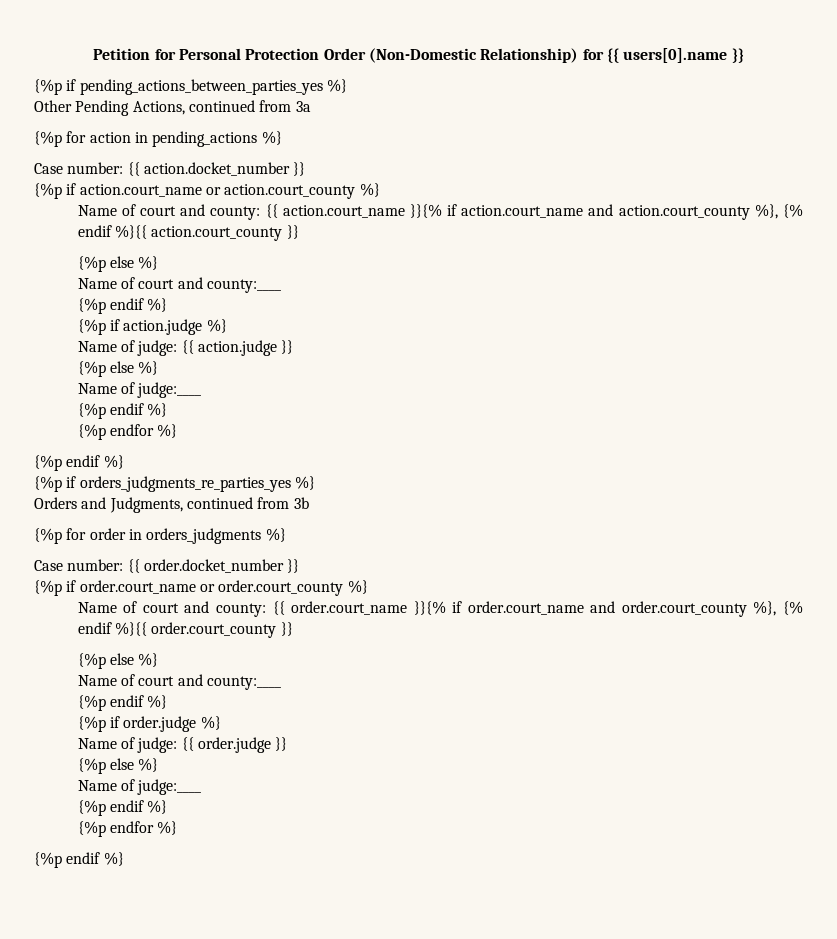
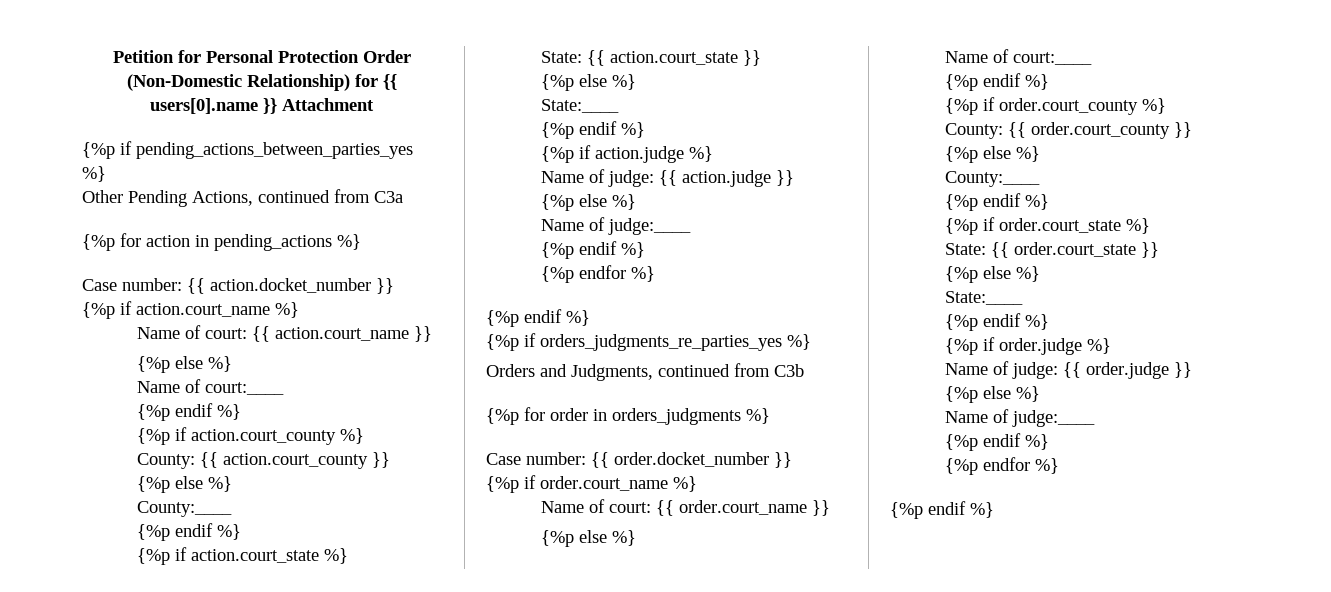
(744, 55) none -> [282,98,374,111] Attachment
[295,101,311,112] 3a -> [374,191,403,203] C3a
[205,183,380,199] [77,204,803,220] [77,225,299,241] [77,256,159,272] [77,277,281,293] or action.court_county %} // Name of court and county: {{ action.court_name }}{% if action.court_name and action.court_county %}, {% endif %}{{ action.court_county }} // {%p else %} // Name of court and county:____ -> [275,302,299,318] [137,325,433,342] [137,356,233,373] [137,379,285,395] [137,403,242,421] [137,427,365,445] [137,452,391,469] [137,476,233,493] [137,501,233,517] [137,523,242,541] [137,547,349,565] [541,50,762,66] [541,74,637,91] [541,99,620,113] %} // Name of court: {{ action.court_name }} // {%p else %} // Name of court:____ // {%p endif %} // {%p if action.court_county %} // County: {{ action.court_county }} // {%p else %} // County:____ // {%p endif %} // {%p if action.court_state %} // State: {{ action.court_state }} // {%p else %} // State:____
[293,497,309,509] 3b -> [774,364,804,377] C3b
[199,580,368,596] [77,601,803,617] [77,622,293,638] [77,653,159,669] [77,674,281,690] or order.court_county %} // Name of court and county: {{ order.court_name }}{% if order.court_name and order.court_county %}, {% endif %}{{ order.court_county }} // {%p else %} // Name of court and county:____ -> [673,476,697,492] [541,499,831,516] [541,530,637,547] [945,49,1093,65] [945,73,1050,91] [945,97,1167,115] [945,122,1193,139] [945,146,1041,163] [945,171,1041,187] [945,193,1050,211] [945,217,1151,235] [945,242,1160,258] [945,266,1041,283] [945,291,1024,305] %} // Name of court: {{ order.court_name }} // {%p else %} // Name of court:____ // {%p endif %} // {%p if order.court_county %} // County: {{ order.court_county }} // {%p else %} // County:____ // {%p endif %} // {%p if order.court_state %} // State: {{ order.court_state }} // {%p else %} // State:____

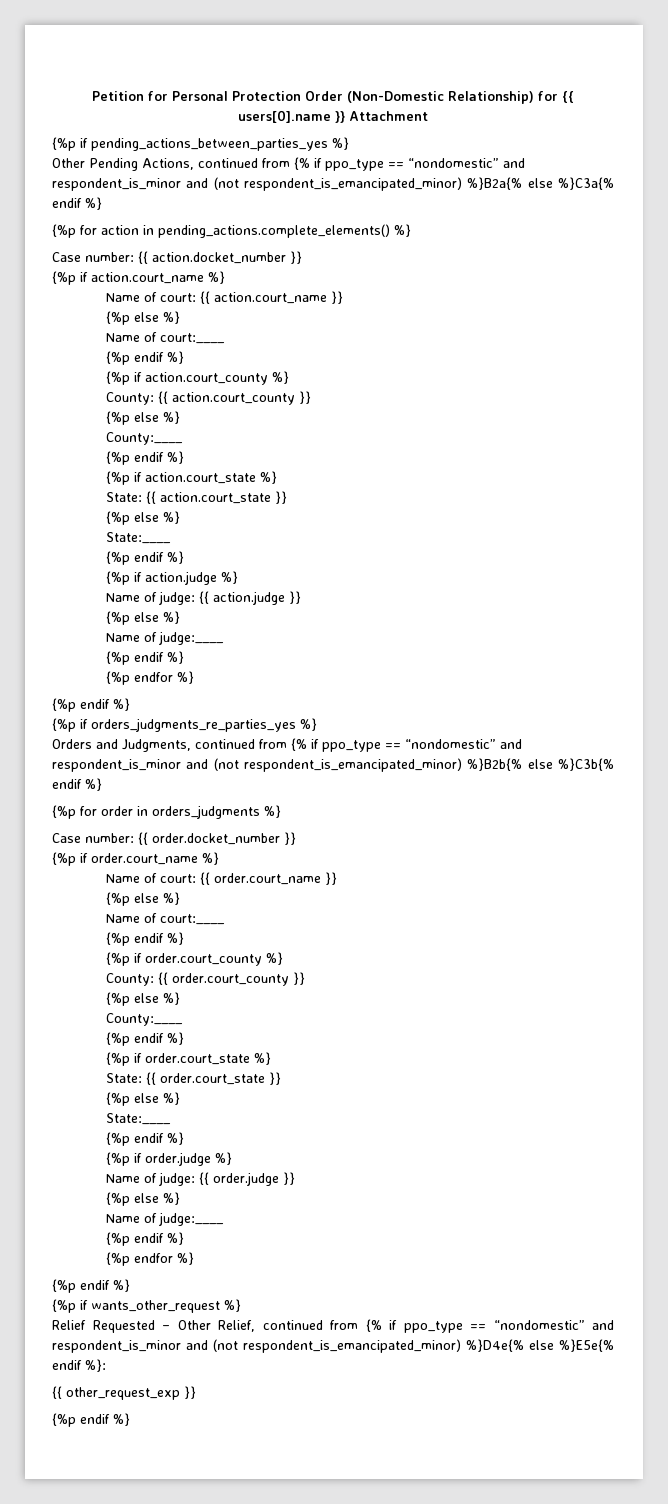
[374,191,403,203] C3a -> [294,157,525,171] [52,177,614,191] [52,197,102,210] {% if ppo_type == “nondomestic” and respondent_is_minor and (not respondent_is_emancipated_minor) %}B2a{% else %}C3a{% endif %}
[214,234,332,251] pending_actions -> [158,224,390,238] pending_actions.complete_elements()
[774,364,804,377] C3b -> [291,738,522,752] [52,758,614,772] [52,778,102,791] {% if ppo_type == “nondomestic” and respondent_is_minor and (not respondent_is_emancipated_minor) %}B2b{% else %}C3b{% endif %}
(994, 510) none -> [52,1299,241,1313] [52,1319,614,1333] [52,1339,614,1353] [52,1359,106,1372] [52,1386,196,1400] [52,1413,130,1427] // {%p if wants_other_request %} // Relief Requested – Other Relief, continued from {% if ppo_type == “nondomestic” and respondent_is_minor and (not respondent_is_emancipated_minor) %}D4e{% else %}E5e{% endif %}: // {{ other_request_exp }} // {%p endif %}

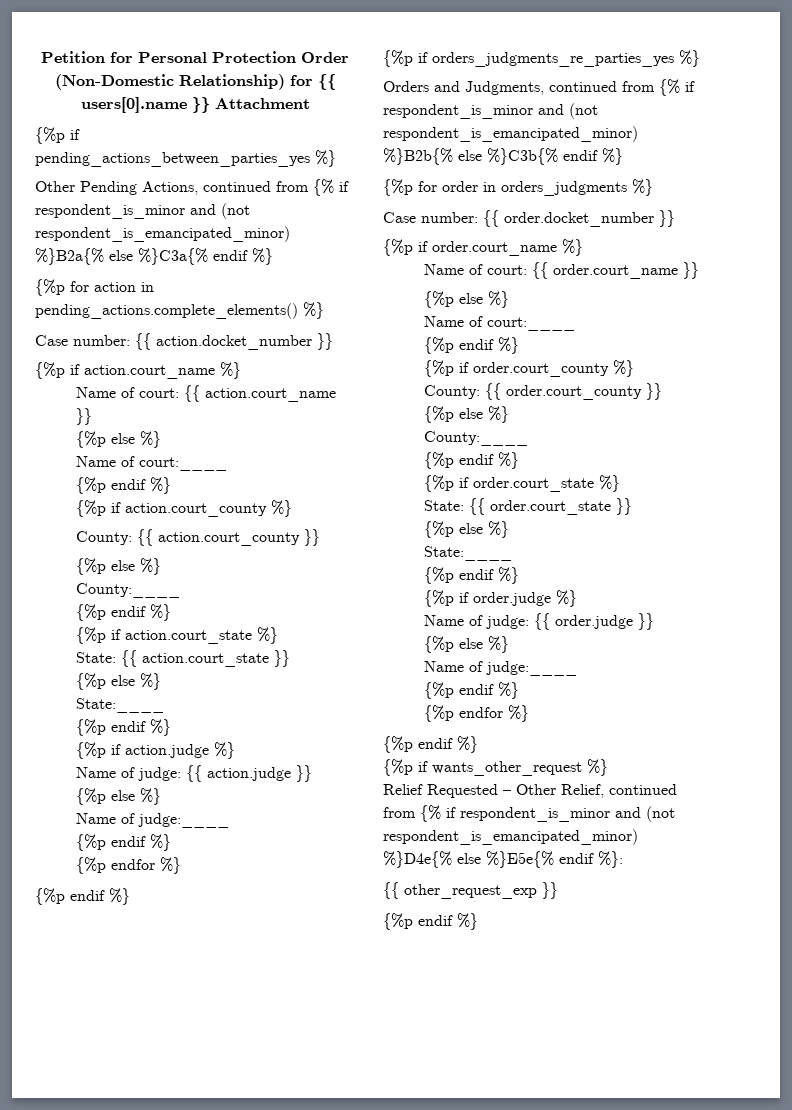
[325,158,525,171] ppo_type == “nondomestic” and -> (349, 186) none
[322,739,522,752] ppo_type == “nondomestic” and -> (695, 86) none
[403,1320,614,1333] ppo_type == “nondomestic” and -> (456, 812) none

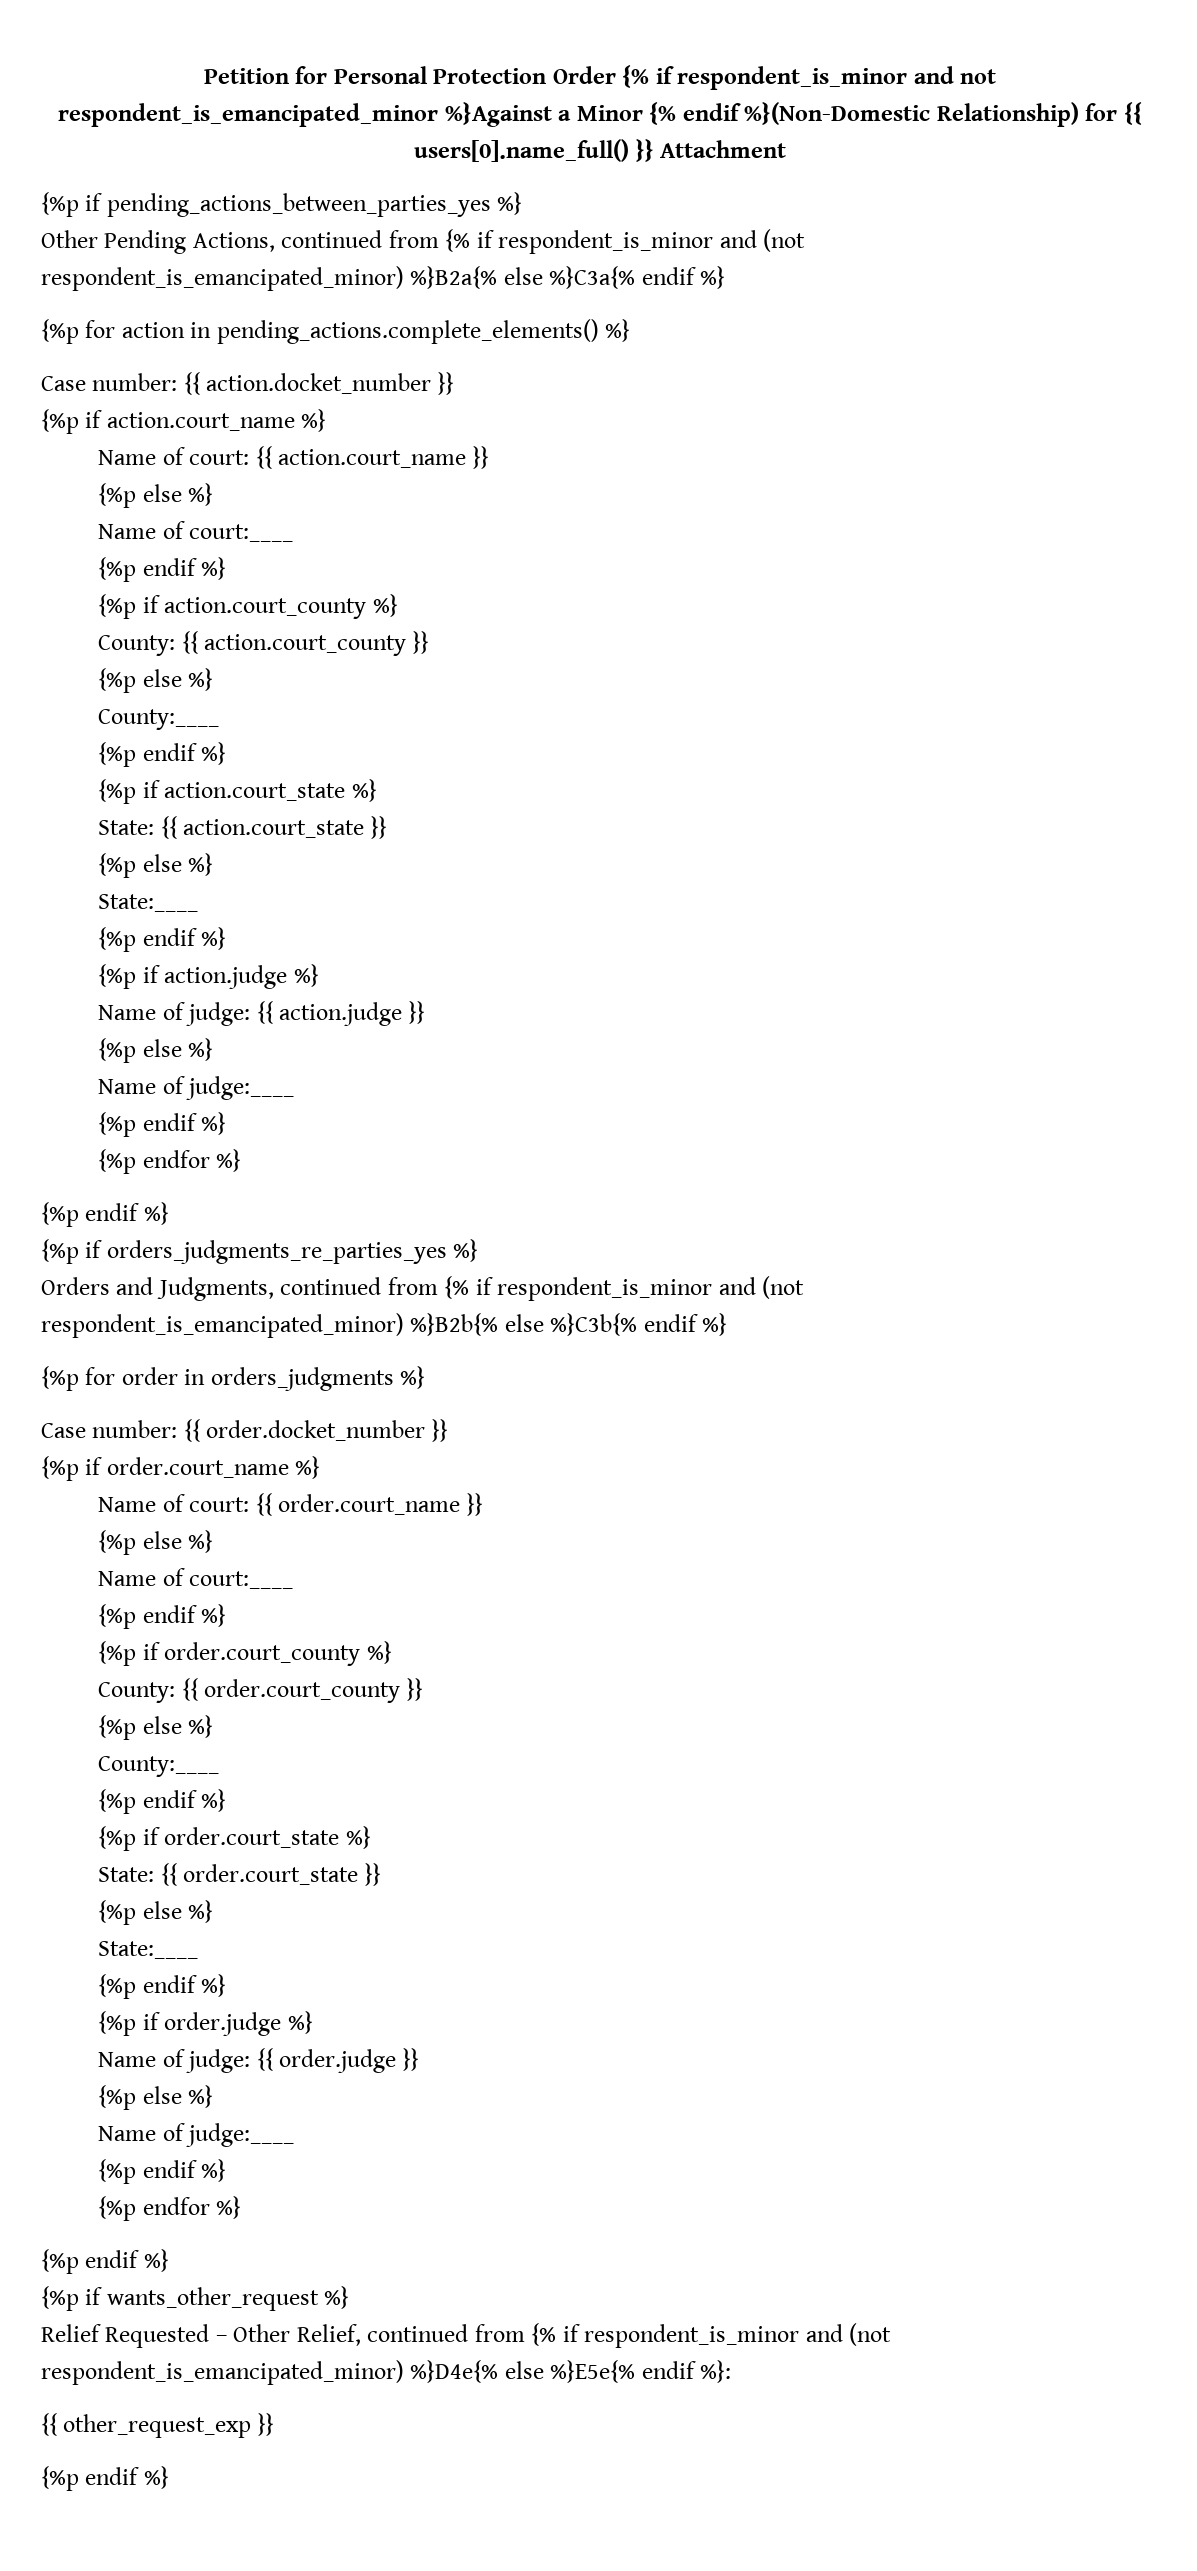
[54,74,174,90] (Non-Domestic -> [622,65,997,90] [58,102,931,127] {% if respondent_is_minor and not respondent_is_emancipated_minor %}Against a Minor {% endif %}(Non-Domestic
[80,97,187,113] users[0].name -> [414,139,630,162] users[0].name_full()

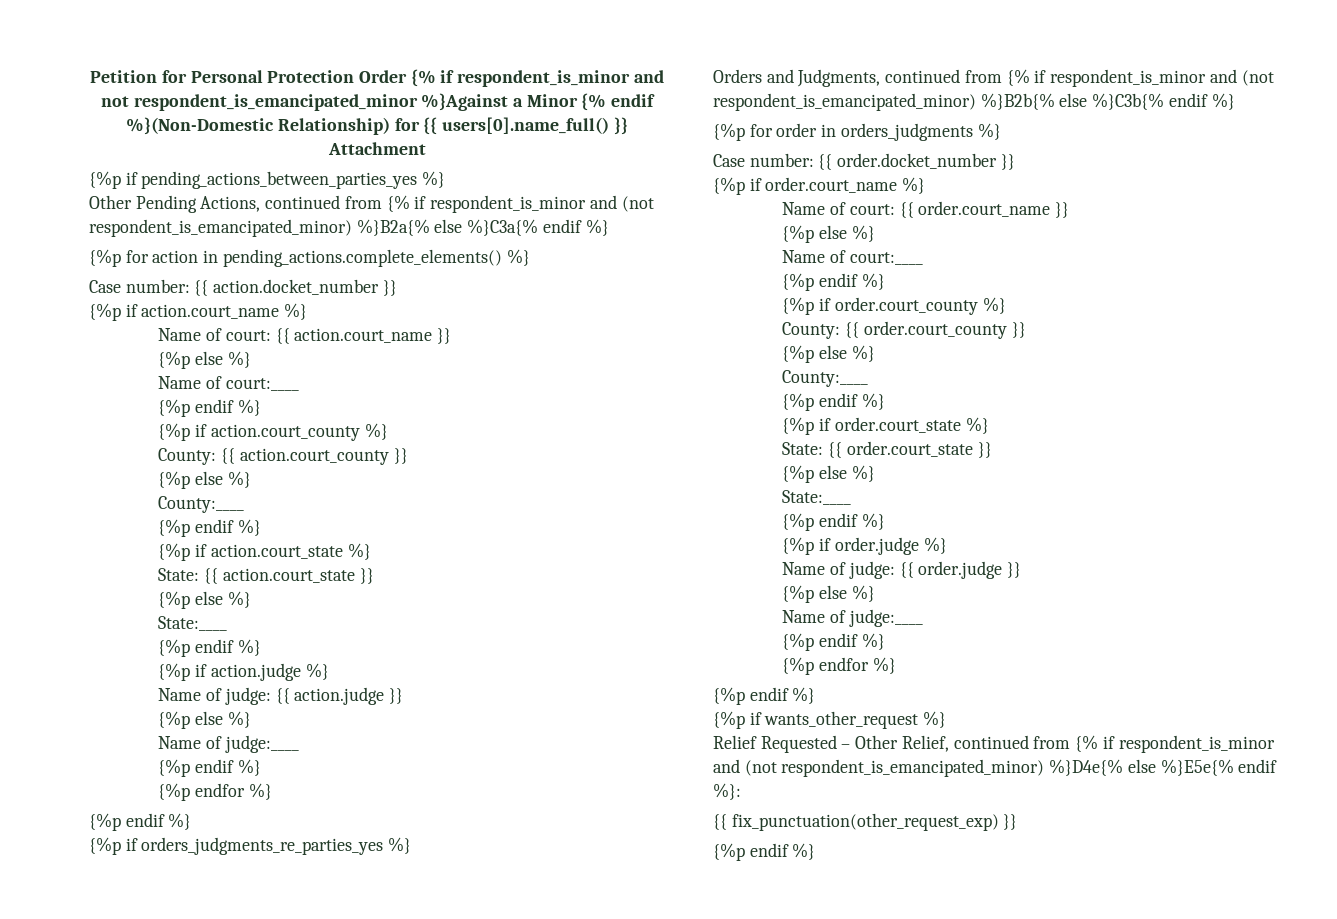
[63,2414,252,2438] other_request_exp -> [731,813,999,831] fix_punctuation(other_request_exp)

